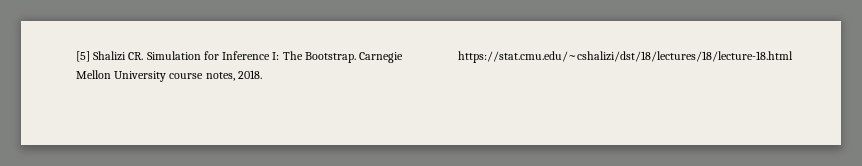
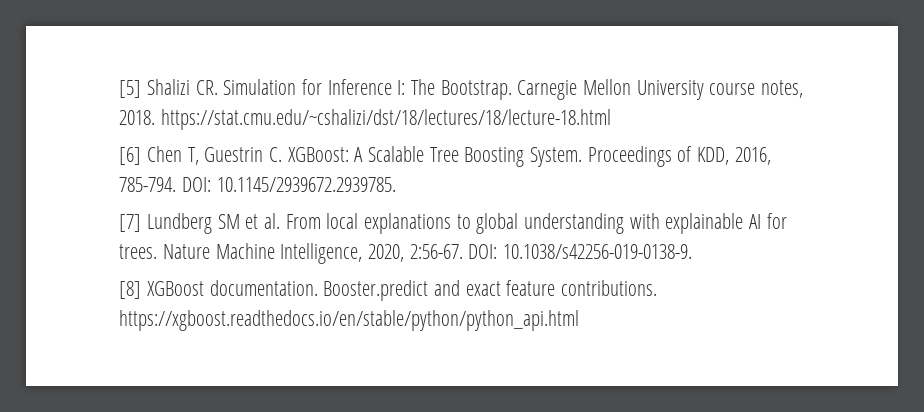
(793, 57) none -> [119,146,771,167] [119,177,396,192] [119,213,787,234] [119,243,693,264] [119,280,658,301] [119,310,580,331] // [6] Chen T, Guestrin C. XGBoost: A Scalable Tree Boosting System. Proceedings of KDD, 2016, 785-794. DOI: 10.1145/2939672.2939785. // [7] Lundberg SM et al. From local explanations to global understanding with explainable AI for trees. Nature Machine Intelligence, 2020, 2:56-67. DOI: 10.1038/s42256-019-0138-9. // [8] XGBoost documentation. Booster.predict and exact feature contributions. https://xgboost.readthedocs.io/en/stable/python/python_api.html

